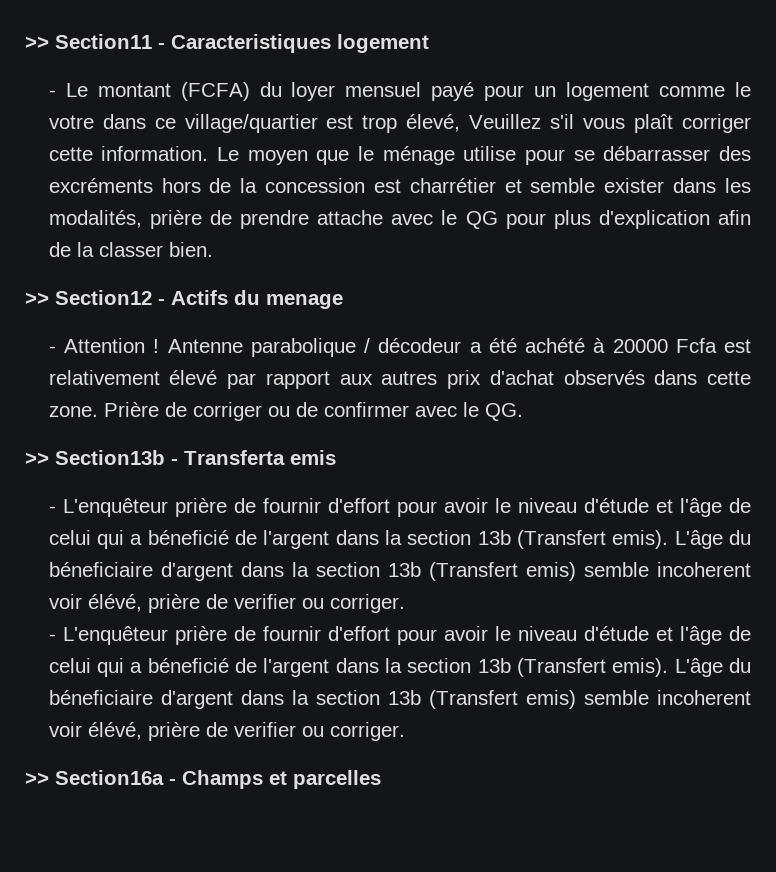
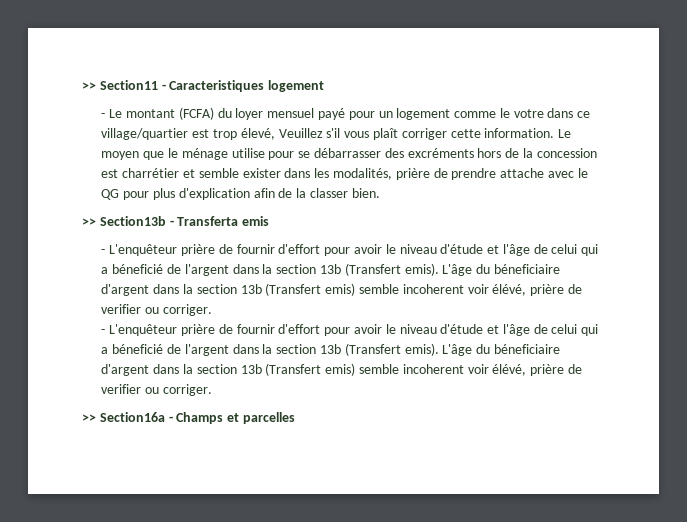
[25,290,343,309] [48,338,751,357] [48,370,751,389] [48,402,523,421] // >> Section12 - Actifs du menage // - Attention ! Antenne parabolique / décodeur a été achété à 20000 Fcfa est relativement élevé par rapport aux autres prix d'achat observés dans cette zone. Prière de corriger ou de confirmer avec le QG. -> (380, 193) none

